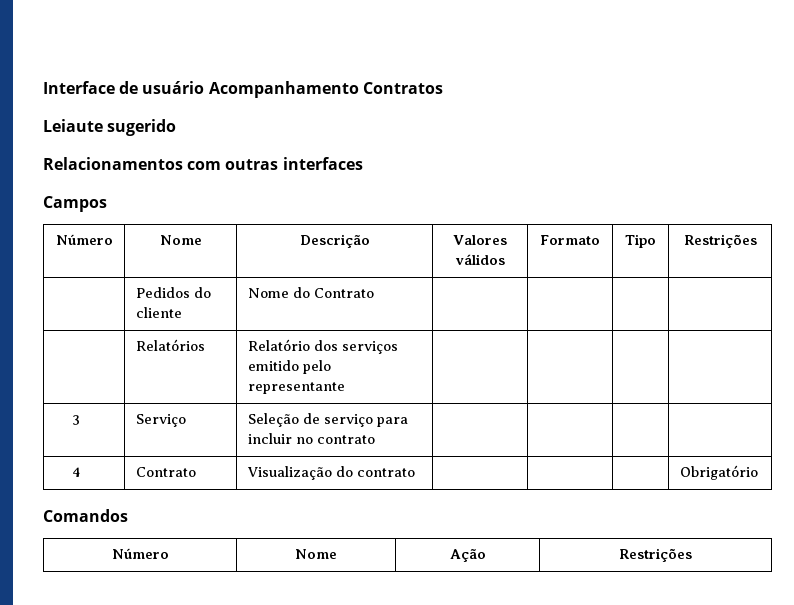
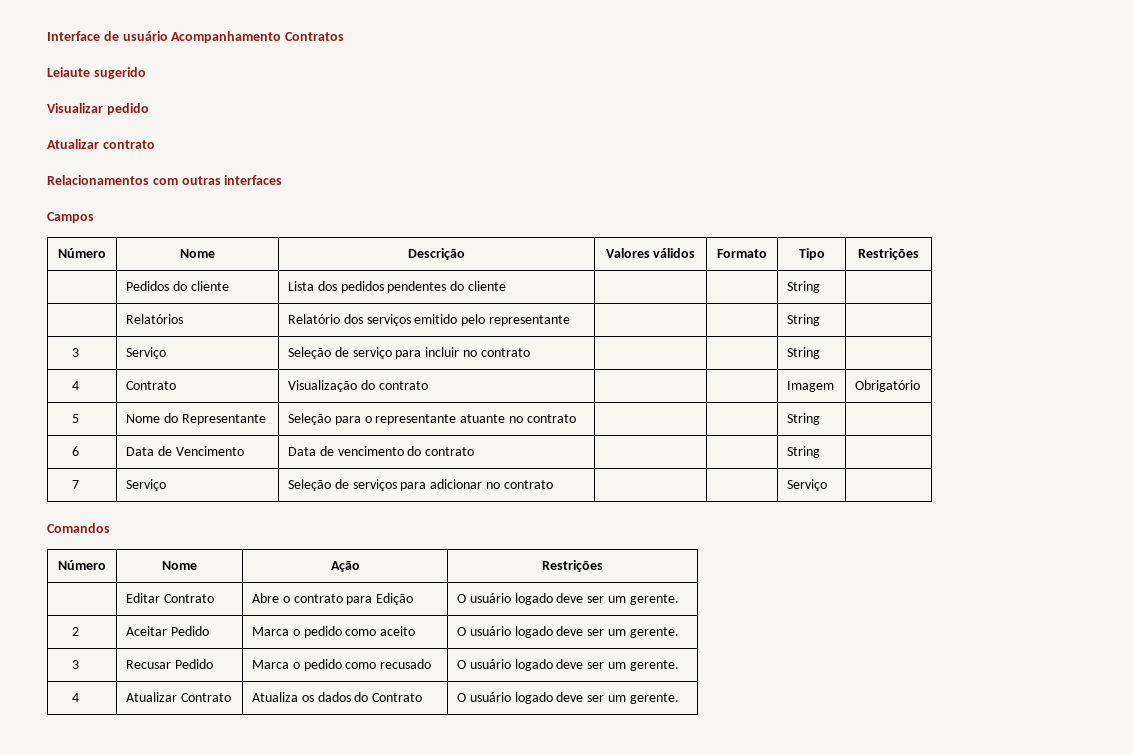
(177, 127) none -> [47,103,149,115] [47,139,155,149] // Visualizar pedido // Atualizar contrato
[247,287,374,298] Nome do Contrato | | | -> [288,281,506,293] [787,281,821,293] Lista dos pedidos pendentes do cliente | | | String
(345, 388) none -> [787,314,821,326] String
(375, 439) none -> [787,347,821,359] String
(415, 472) none -> [787,381,835,392] Imagem
(758, 472) none -> [72,414,80,423] [126,413,266,425] [288,413,576,425] [787,413,821,425] [72,446,80,456] [126,446,244,456] [288,446,475,456] [787,446,821,458] [72,480,80,489] [126,479,167,491] [288,479,553,491] [787,479,828,491] // 5 | Nome do Representante | Seleção para o representante atuante no contrato | | | String | // 6 | Data de Vencimento | Data de vencimento do contrato | | | String | // 7 | Serviço | Seleção de serviços para adicionar no contrato | | | Serviço |
(692, 555) none -> [126,593,214,603] [252,593,414,605] [457,593,679,605] [72,627,80,636] [126,626,209,636] [252,626,416,638] [457,626,679,638] [72,660,80,669] [126,659,213,669] [252,659,432,671] [457,659,679,671] [72,693,80,702] [126,692,231,702] [252,692,423,702] [457,692,679,704] // | Editar Contrato | Abre o contrato para Edição | O usuário logado deve ser um gerente. // 2 | Aceitar Pedido | Marca o pedido como aceito | O usuário logado deve ser um gerente. // 3 | Recusar Pedido | Marca o pedido como recusado | O usuário logado deve ser um gerente. // 4 | Atualizar Contrato | Atualiza os dados do Contrato | O usuário logado deve ser um gerente.

